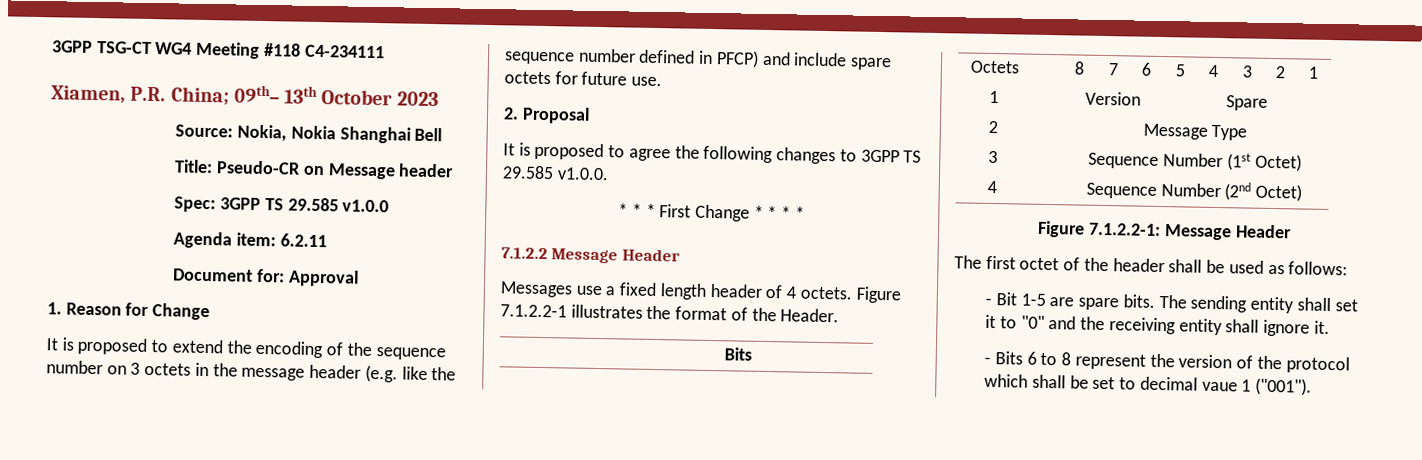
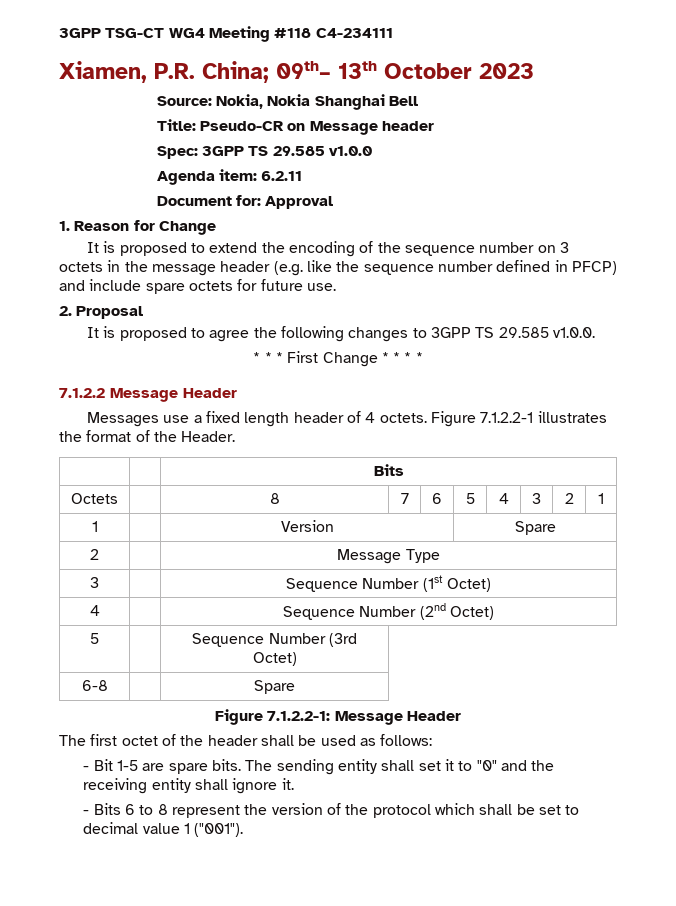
(1303, 192) none -> [90,633,99,644] [192,633,357,647] [252,652,297,666] [81,680,108,691] [254,680,295,694] // 5 | | Sequence Number (3rd Octet) // 6-8 | | Spare
[1201,381,1238,392] vaue -> [142,823,180,834] value

